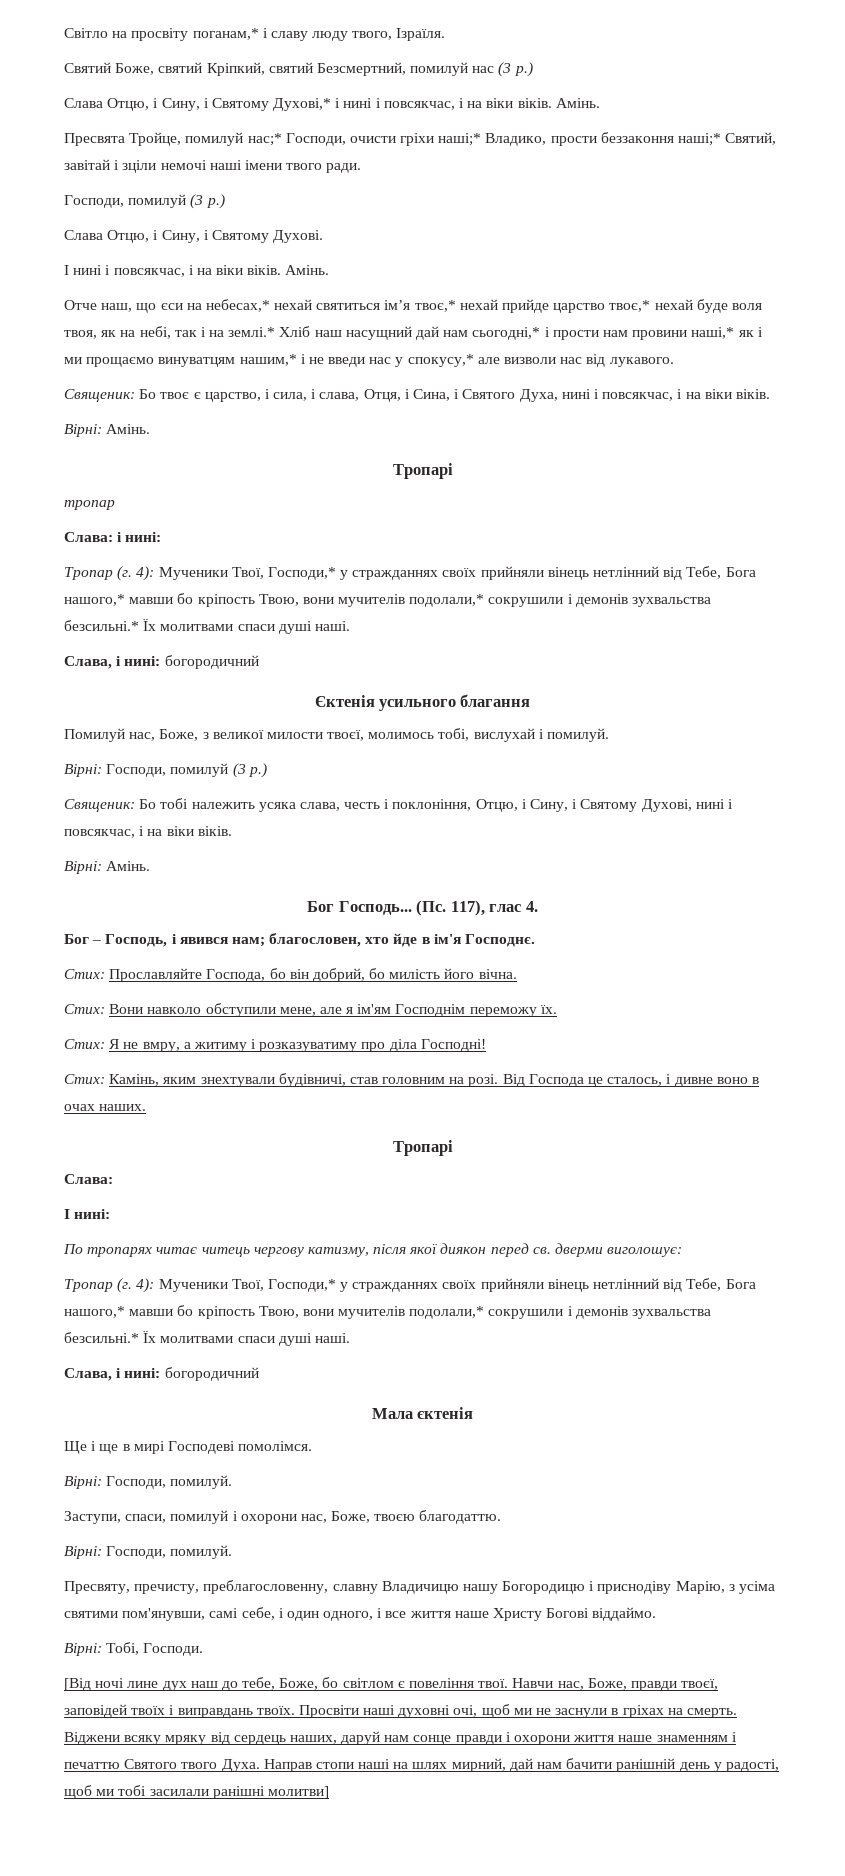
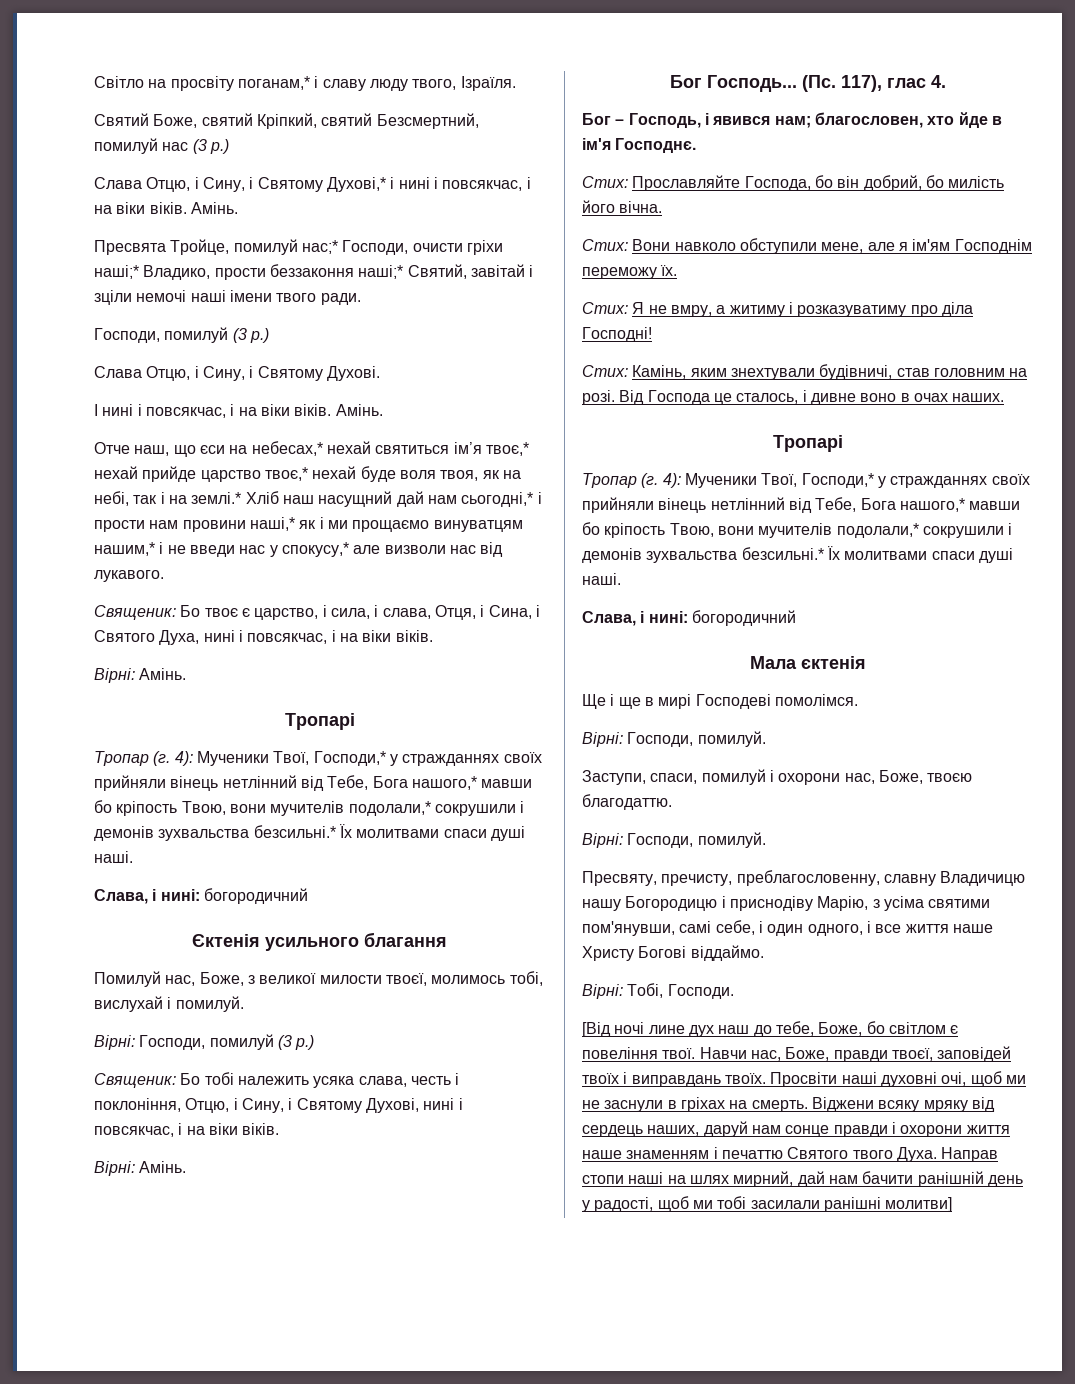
[64,500,115,510] [64,532,162,542] // тропар // Слава: і нині: -> (355, 721) none
[64,1174,113,1184] [64,1209,111,1219] [63,1243,683,1257] // Слава: // І нині: // По тропарях читає читець чергову катизму, після якої диякон перед св. дверми виголошує: -> (843, 443) none

